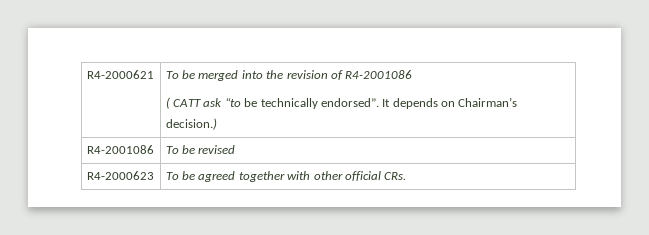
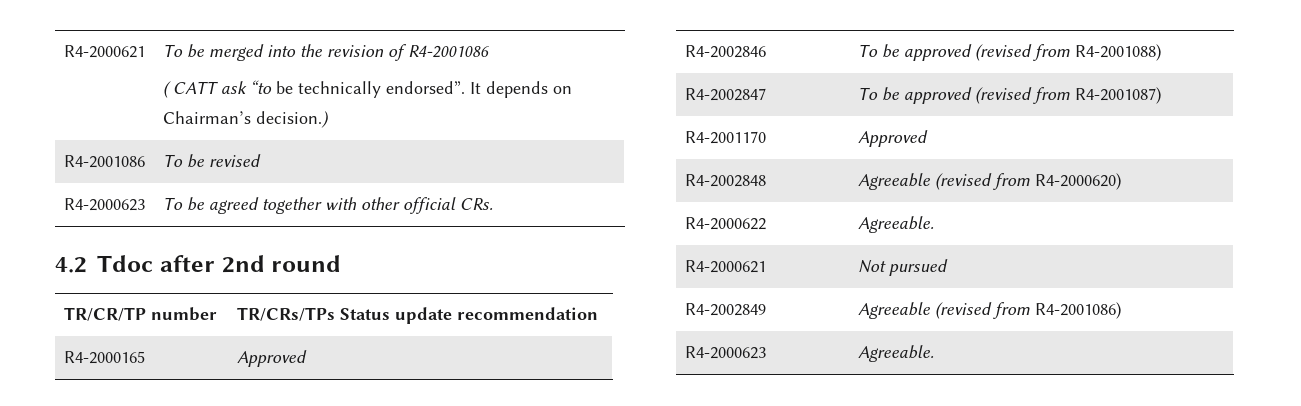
(407, 176) none -> [55,255,342,273] [63,307,217,321] [236,307,598,324] [63,351,145,364] [236,350,307,367] [684,45,766,58] [857,44,1161,61] [684,88,766,101] [857,87,1161,104] [684,131,766,144] [857,130,928,147] [684,174,766,187] [857,173,1121,190] [684,217,766,230] [857,216,934,233] [684,260,766,273] [857,259,948,276] [684,303,766,316] [857,302,1121,319] [684,346,766,359] [857,345,934,362] // 4.2 Tdoc after 2nd round // TR/CR/TP number | TR/CRs/TPs Status update recommendation // R4-2000165 | Approved // R4-2002846 | To be approved (revised from R4-2001088) // R4-2002847 | To be approved (revised from R4-2001087) // R4-2001170 | Approved // R4-2002848 | Agreeable (revised from R4-2000620) // R4-2000622 | Agreeable. // R4-2000621 | Not pursued // R4-2002849 | Agreeable (revised from R4-2001086) // R4-2000623 | Agreeable.

